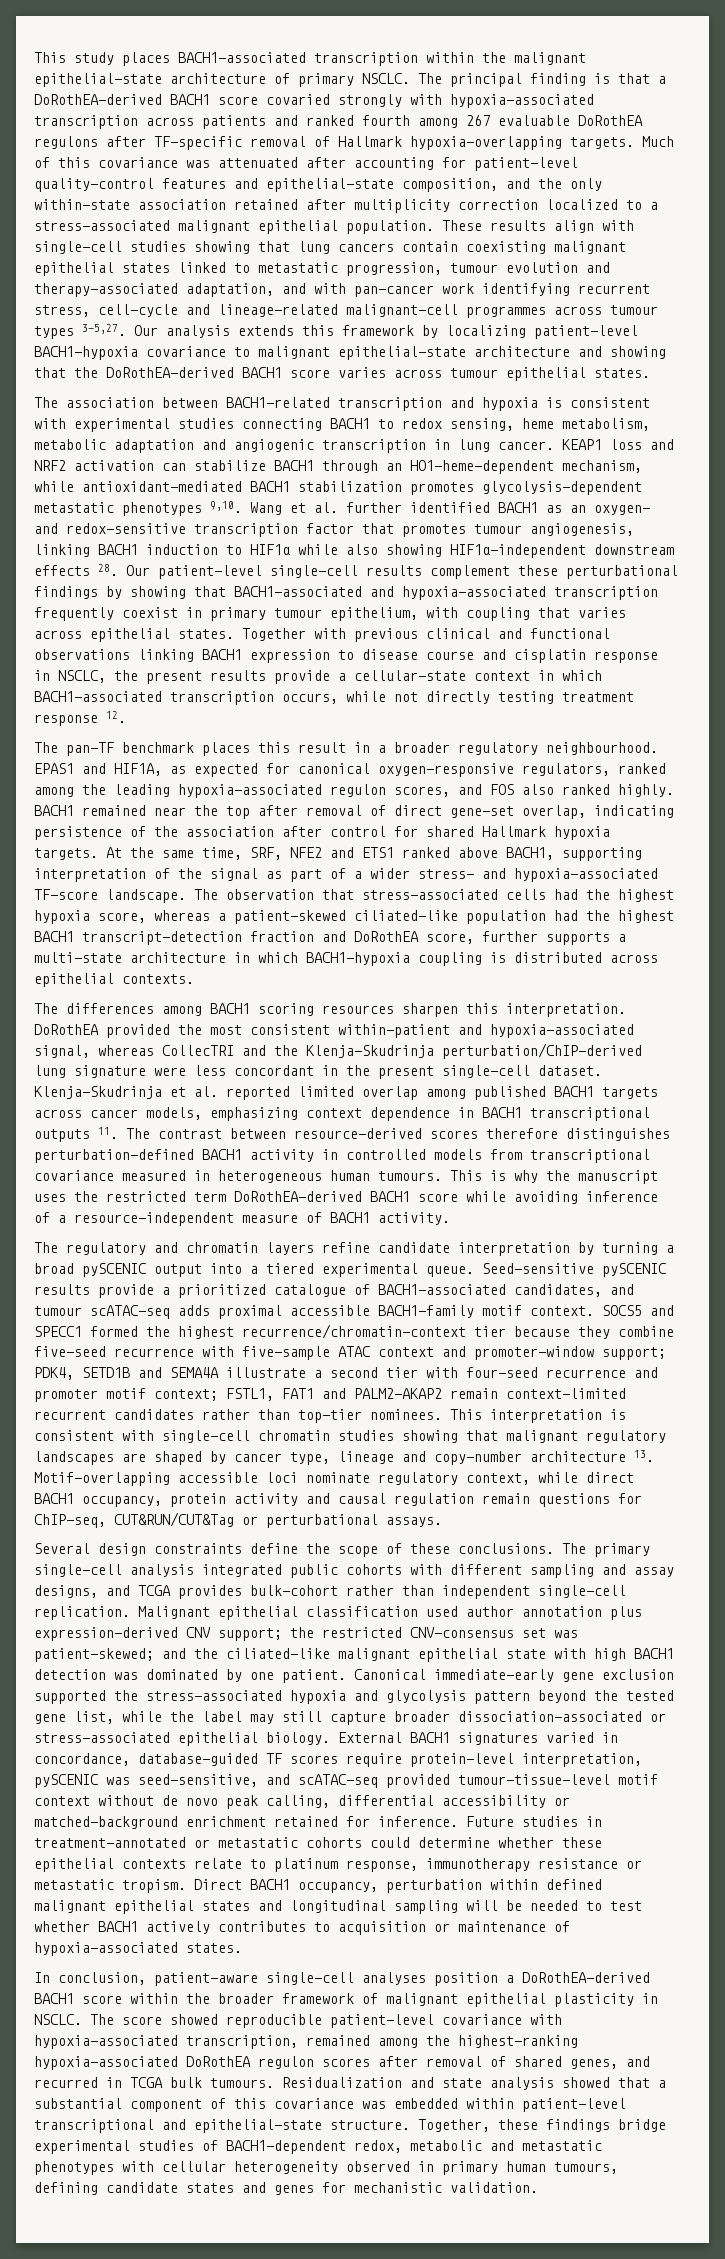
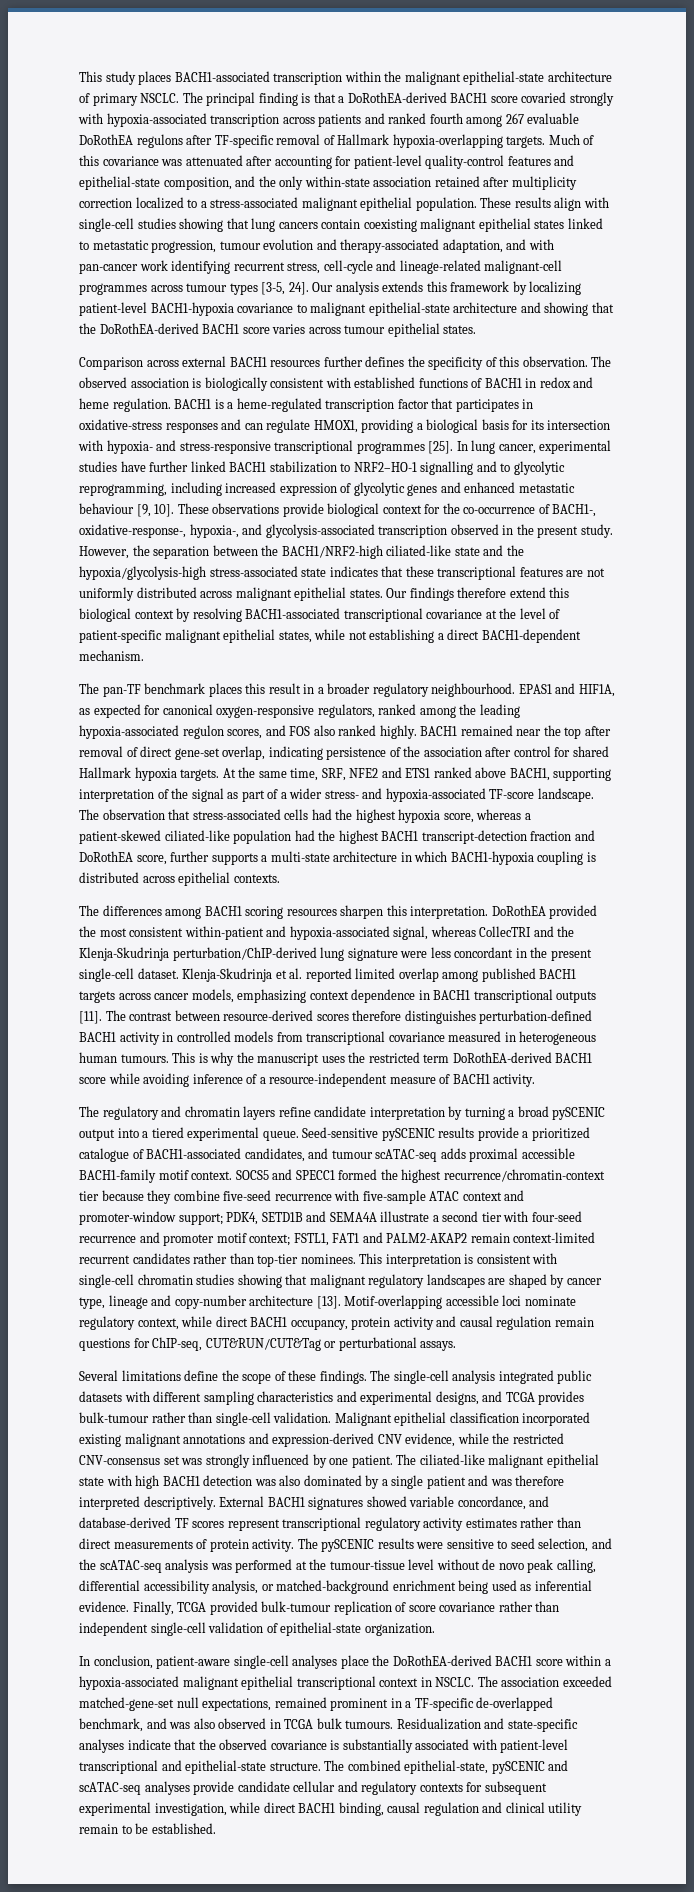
[82,324,126,336] 3-5,27. -> [261,282,309,295] [3-5, 24].
[34,397,650,411] [34,418,650,432] [34,439,674,453] [34,460,642,474] [34,481,642,495] [34,501,650,516] [34,523,634,537] [34,544,674,558] [34,564,678,579] [34,586,658,600] [34,607,626,621] [34,628,610,642] [34,649,658,663] [34,670,602,684] [34,691,634,705] [34,711,126,726] The association between BACH1-related transcription and hypoxia is consistent with experimental studies connecting BACH1 to redox sensing, heme metabolism, metabolic adaptation and angiogenic transcription in lung cancer. KEAP1 loss and NRF2 activation can stabilize BACH1 through an HO1-heme-dependent mechanism, while antioxidant-mediated BACH1 stabilization promotes glycolysis-dependent metastatic phenotypes 9,10. Wang et al. further identified BACH1 as an oxygen- and redox-sensitive transcription factor that promotes tumour angiogenesis, linking BACH1 induction to HIF1α while also showing HIF1α-independent downstream effects 28. Our patient-level single-cell results complement these perturbational findings by showing that BACH1-associated and hypoxia-associated transcription frequently coexist in primary tumour epithelium, with coupling that varies across epithelial states. Together with previous clinical and functional observations linking BACH1 expression to disease course and cisplatin response in NSCLC, the present results provide a cellular-state context in which BACH1-associated transcription occurs, while not directly testing treatment response 12. -> [79,356,612,370] [79,377,594,391] [79,398,534,412] [79,419,611,433] [78,440,612,454] [79,461,565,475] [79,482,575,496] [79,503,597,517] [79,524,613,538] [79,545,524,559] [79,566,605,580] [79,587,570,601] [79,608,561,622] [79,629,581,643] [79,650,144,661] Comparison across external BACH1 resources further defines the specificity of this observation. The observed association is biologically consistent with established functions of BACH1 in redox and heme regulation. BACH1 is a heme-regulated transcription factor that participates in oxidative-stress responses and can regulate HMOX1, providing a biological basis for its intersection with hypoxia- and stress-responsive transcriptional programmes [25]. In lung cancer, experimental studies have further linked BACH1 stabilization to NRF2–HO-1 signalling and to glycolytic reprogramming, including increased expression of glycolytic genes and enhanced metastatic behaviour [9, 10]. These observations provide biological context for the co-occurrence of BACH1-, oxidative-response-, hypoxia-, and glycolysis-associated transcription observed in the present study. However, the separation between the BACH1/NRF2-high ciliated-like state and the hypoxia/glycolysis-high stress-associated state indicates that these transcriptional features are not uniformly distributed across malignant epithelial states. Our findings therefore extend this biological context by resolving BACH1-associated transcriptional covariance at the level of patient-specific malignant epithelial states, while not establishing a direct BACH1-dependent mechanism.
[98,1127,118,1139] 11. -> [79,1011,102,1024] [11].
[634,1450,654,1462] 13. -> [316,1296,341,1309] [13].
[98,1543,242,1556] design constraints -> [121,1370,181,1381] limitations
[458,1543,650,1557] conclusions. The primary -> [319,1370,391,1384] findings. The
[346,1564,402,1575] cohorts -> [79,1391,122,1402] datasets
[602,1564,674,1577] and assay -> [257,1391,433,1405] characteristics and experimental
[250,1585,626,1599] [34,1606,642,1620] [34,1627,282,1641] bulk-cohort rather than independent single-cell replication. Malignant epithelial classification used author annotation plus expression-derived CNV support; -> [79,1412,591,1426] [79,1433,489,1447] bulk-tumour rather than single-cell validation. Malignant epithelial classification incorporated existing malignant annotations and expression-derived CNV evidence, while
[34,1648,218,1662] patient-skewed; and the -> [205,1454,417,1468] strongly influenced by one patient. The
(138, 1676) none -> [279,1475,301,1486] also
[250,1669,674,1683] [34,1690,674,1704] [34,1711,666,1725] [34,1732,618,1746] [34,1753,642,1767] [34,1774,658,1788] [34,1796,90,1806] one patient. Canonical immediate-early gene exclusion supported the stress-associated hypoxia and glycolysis pattern beyond the tested gene list, while the label may still capture broader dissociation-associated or stress-associated epithelial biology. External BACH1 signatures varied in concordance, database-guided TF scores require protein-level interpretation, pySCENIC was seed-sensitive, and scATAC-seq provided tumour-tissue-level motif context -> [381,1475,565,1489] [79,1496,550,1510] [79,1517,581,1531] [79,1538,612,1552] [79,1559,435,1573] a single patient and was therefore interpreted descriptively. External BACH1 signatures showed variable concordance, and database-derived TF scores represent transcriptional regulatory activity estimates rather than direct measurements of protein activity. The pySCENIC results were sensitive to seed selection, and the scATAC-seq analysis was performed at the tumour-tissue level
(546, 1801) none -> [212,1580,259,1594] analysis,
[274,1816,602,1827] [34,1837,602,1848] [34,1858,642,1872] [34,1879,602,1893] [34,1900,642,1914] [34,1921,570,1935] [34,1942,242,1956] retained for inference. Future studies in treatment-annotated or metastatic cohorts could determine whether these epithelial contexts relate to platinum response, immunotherapy resistance or metastatic tropism. Direct BACH1 occupancy, perturbation within defined malignant epithelial states and longitudinal sampling will be needed to test whether BACH1 actively contributes to acquisition or maintenance of hypoxia-associated states. -> [458,1580,592,1594] [79,1601,560,1615] [79,1622,435,1636] being used as inferential evidence. Finally, TCGA provided bulk-tumour replication of score covariance rather than independent single-cell validation of epithelial-state organization.
[434,1972,514,1986] position a -> [340,1655,390,1669] place the
[186,1993,658,2007] [34,2014,562,2028] [34,2035,578,2049] [34,2056,650,2070] [34,2077,98,2088] the broader framework of malignant epithelial plasticity in NSCLC. The score showed reproducible patient-level covariance with hypoxia-associated transcription, remained among the highest-ranking hypoxia-associated DoRothEA regulon scores after removal of shared genes, and recurred -> [604,1659,611,1666] [79,1676,612,1690] [79,1697,554,1711] [79,1718,267,1732] a hypoxia-associated malignant epithelial transcriptional context in NSCLC. The association exceeded matched-gene-set null expectations, remained prominent in a TF-specific de-overlapped benchmark, and was also observed
[442,2077,666,2090] [34,2098,514,2112] state analysis showed that a substantial component of this covariance was embedded within -> [507,1719,578,1732] [79,1739,497,1753] state-specific analyses indicate that the observed covariance is substantially associated with
[418,2119,666,2132] [34,2140,602,2154] [34,2161,618,2175] [34,2182,538,2195] Together, these findings bridge experimental studies of BACH1-dependent redox, metabolic and metastatic phenotypes with cellular heterogeneity observed in primary human tumours, defining candidate states and genes for mechanistic validation. -> [324,1760,569,1774] [79,1781,547,1795] [79,1802,583,1816] [79,1823,216,1834] The combined epithelial-state, pySCENIC and scATAC-seq analyses provide candidate cellular and regulatory contexts for subsequent experimental investigation, while direct BACH1 binding, causal regulation and clinical utility remain to be established.

